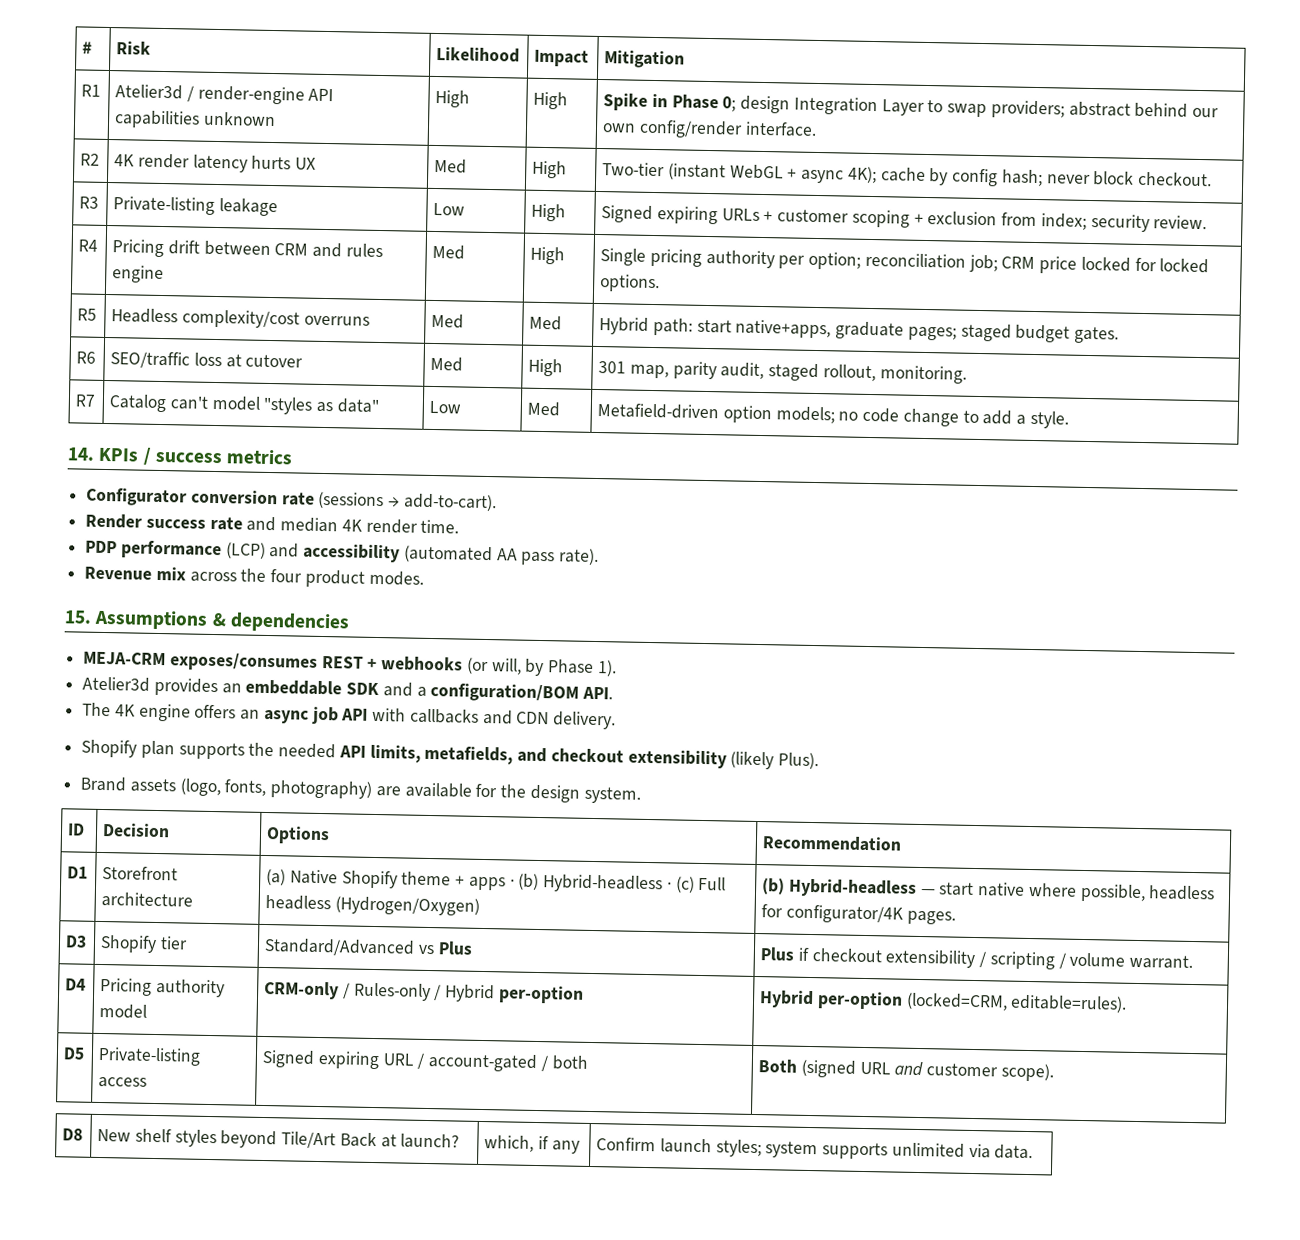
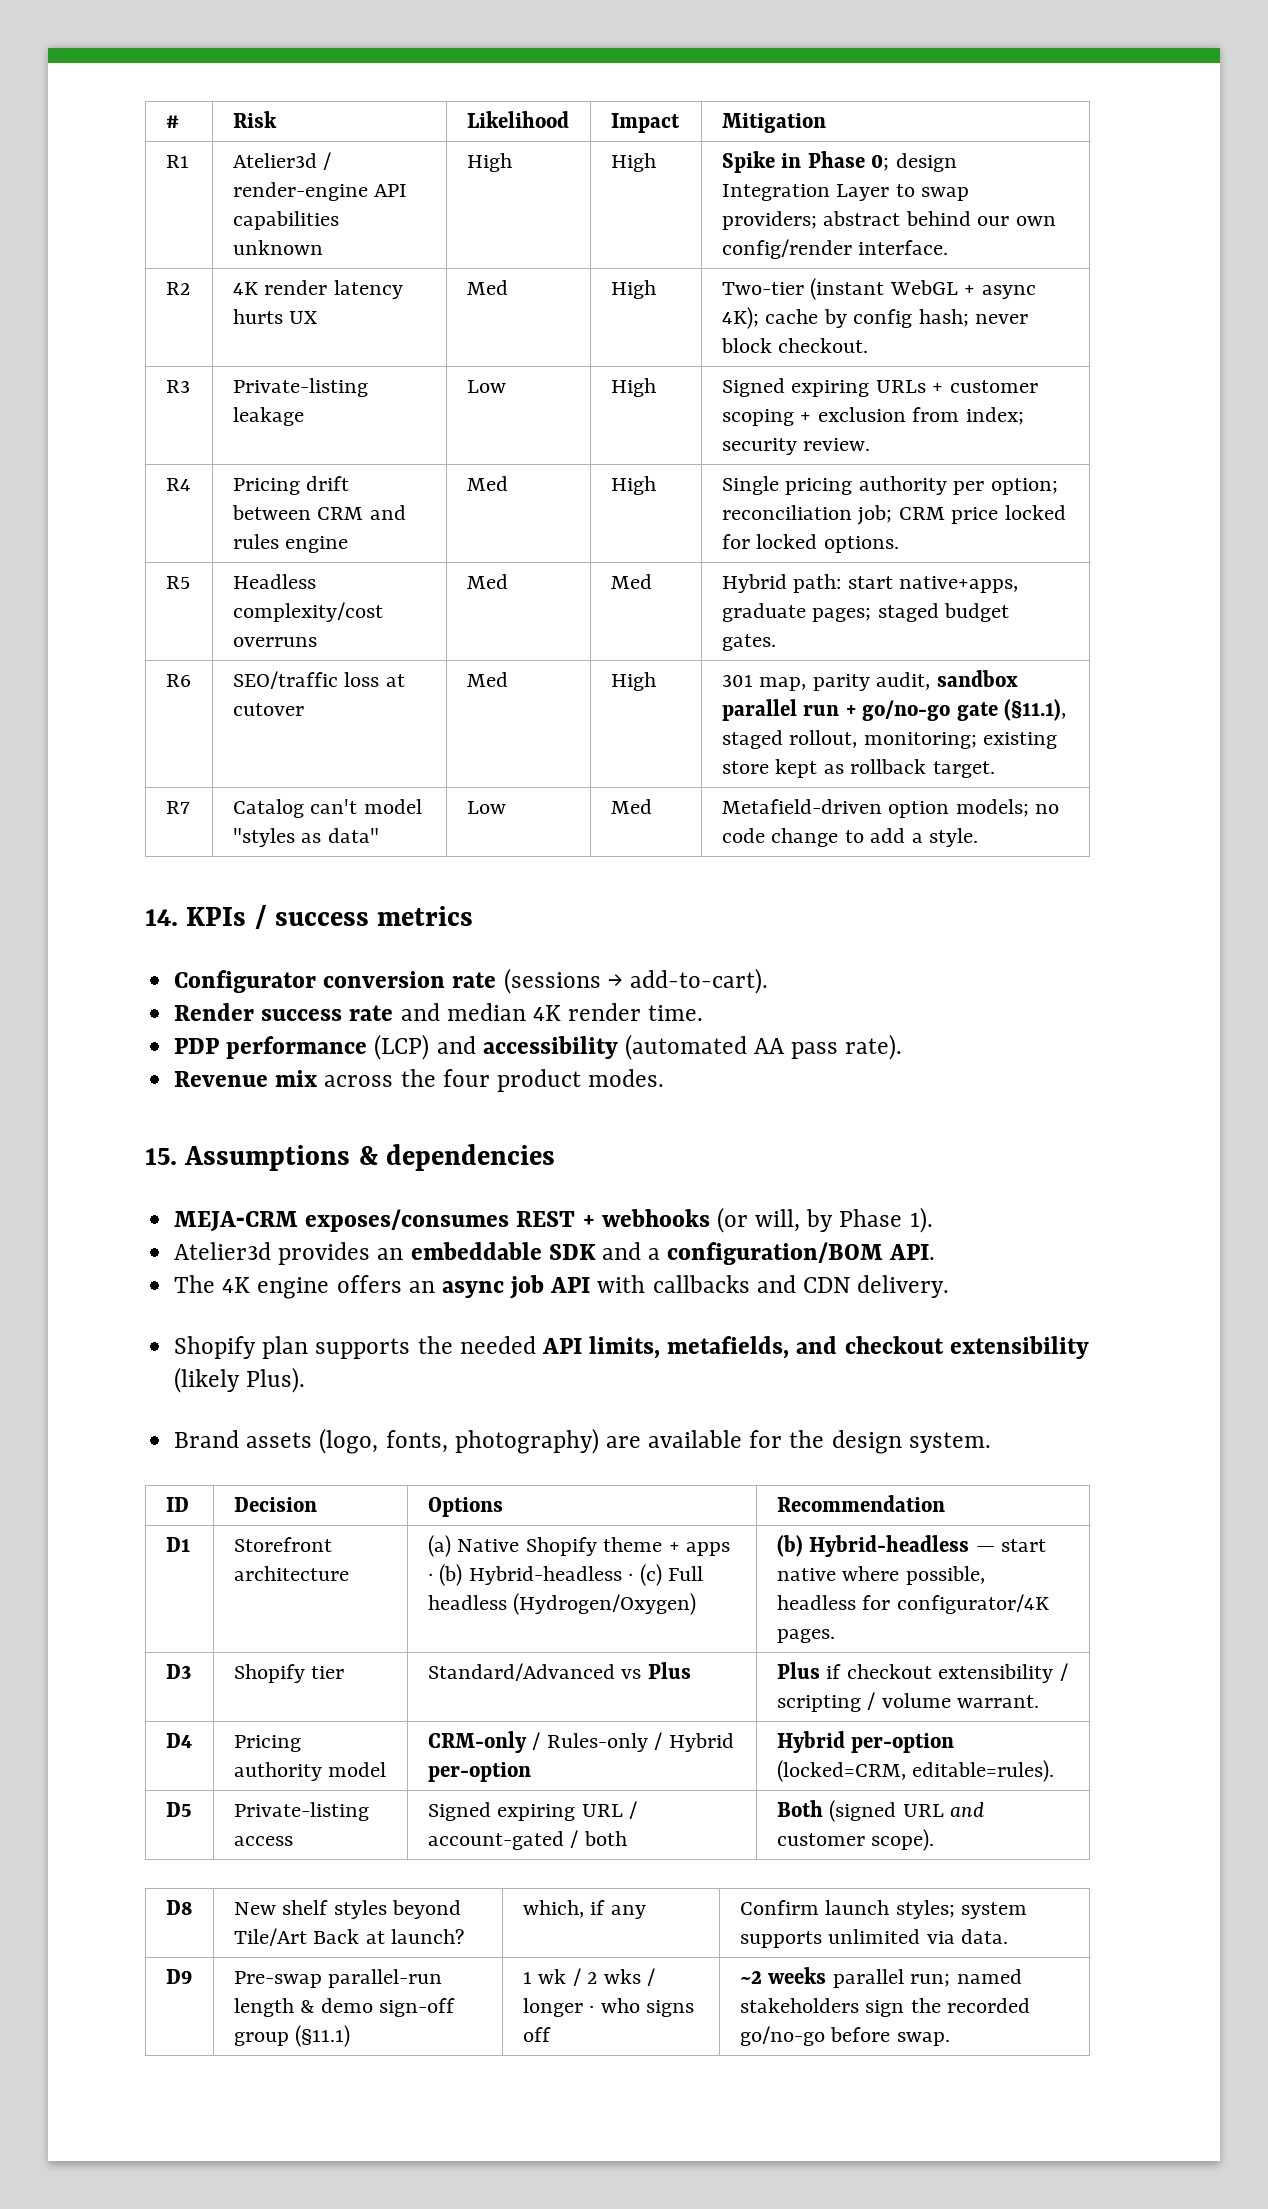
[768,363,967,384] staged rollout, monitoring. -> [936,670,1018,687] [721,699,1067,721] [721,730,1058,749] [721,759,995,778] sandbox parallel run + go/no-go gate (§11.1), staged rollout, monitoring; existing store kept as rollback target.
(1034, 1152) none -> [165,1969,192,1984] [233,1969,443,1988] [233,1998,456,2017] [233,2025,351,2047] [522,1968,656,1986] [522,1998,695,2017] [522,2027,551,2042] [739,1967,1022,1988] [739,1998,1031,2017] [739,2026,950,2046] // D9 | Pre-swap parallel-run length & demo sign-off group (§11.1) | 1 wk / 2 wks / longer · who signs off | ~2 weeks parallel run; named stakeholders sign the recorded go/no-go before swap.

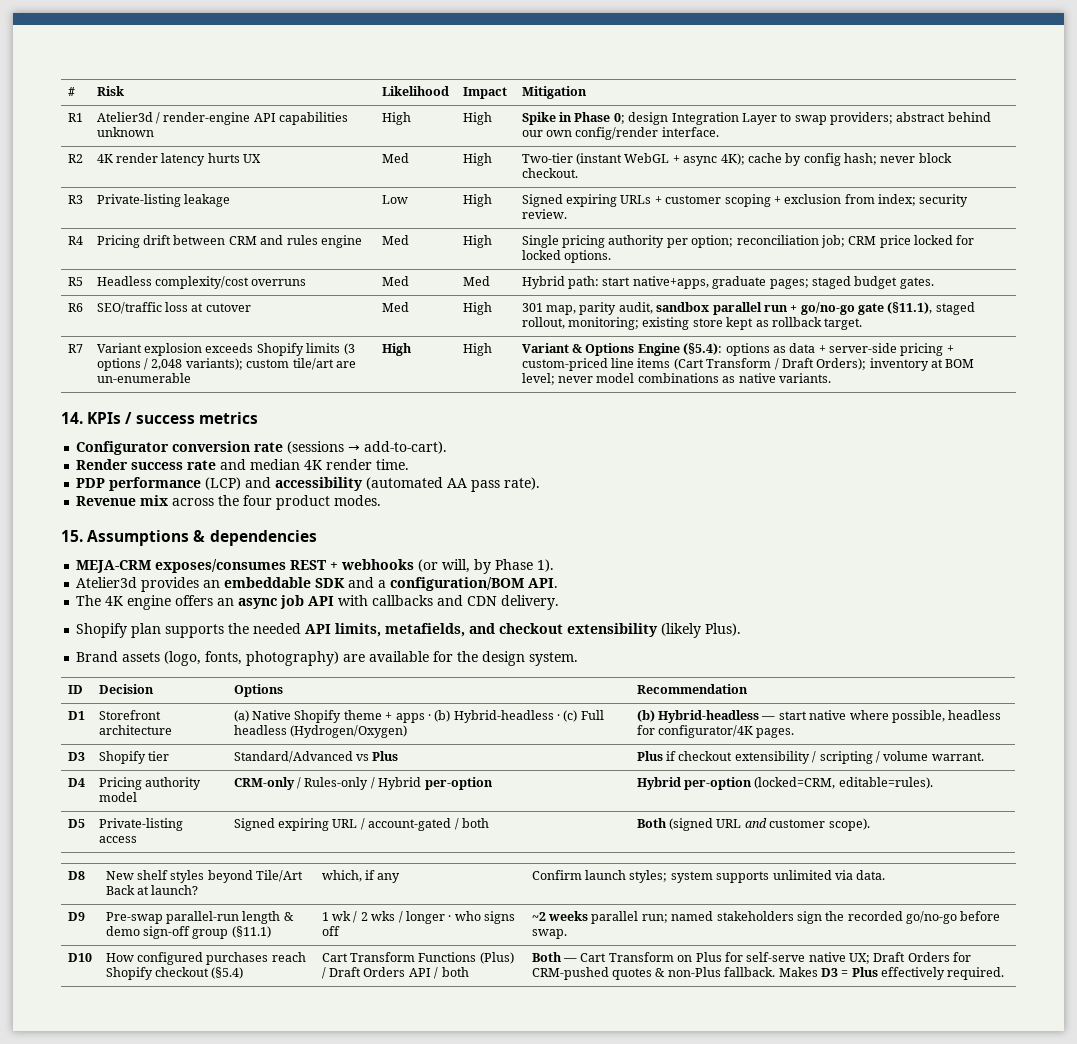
[232,799,422,818] [232,828,379,847] [466,801,506,814] [610,799,652,814] [721,799,1060,818] [721,828,979,847] Catalog can't model "styles as data" | Low | Med | Metafield-driven option models; no code change to add a style. -> [96,343,355,356] [96,358,356,371] [96,373,191,383] [381,343,412,356] [462,343,492,356] [521,343,954,356] [521,358,975,371] [521,373,831,385] Variant explosion exceeds Shopify limits (3 options / 2,048 variants); custom tile/art are un-enumerable | High | High | Variant & Options Engine (§5.4): options as data + server-side pricing + custom-priced line items (Cart Transform / Draft Orders); inventory at BOM level; never model combinations as native variants.
(950, 2039) none -> [67,953,92,962] [105,952,306,965] [105,967,244,980] [321,952,514,964] [321,967,469,979] [531,952,972,964] [531,967,1005,980] // D10 | How configured purchases reach Shopify checkout (§5.4) | Cart Transform Functions (Plus) / Draft Orders API / both | Both — Cart Transform on Plus for self-serve native UX; Draft Orders for CRM-pushed quotes & non-Plus fallback. Makes D3 = Plus effectively required.

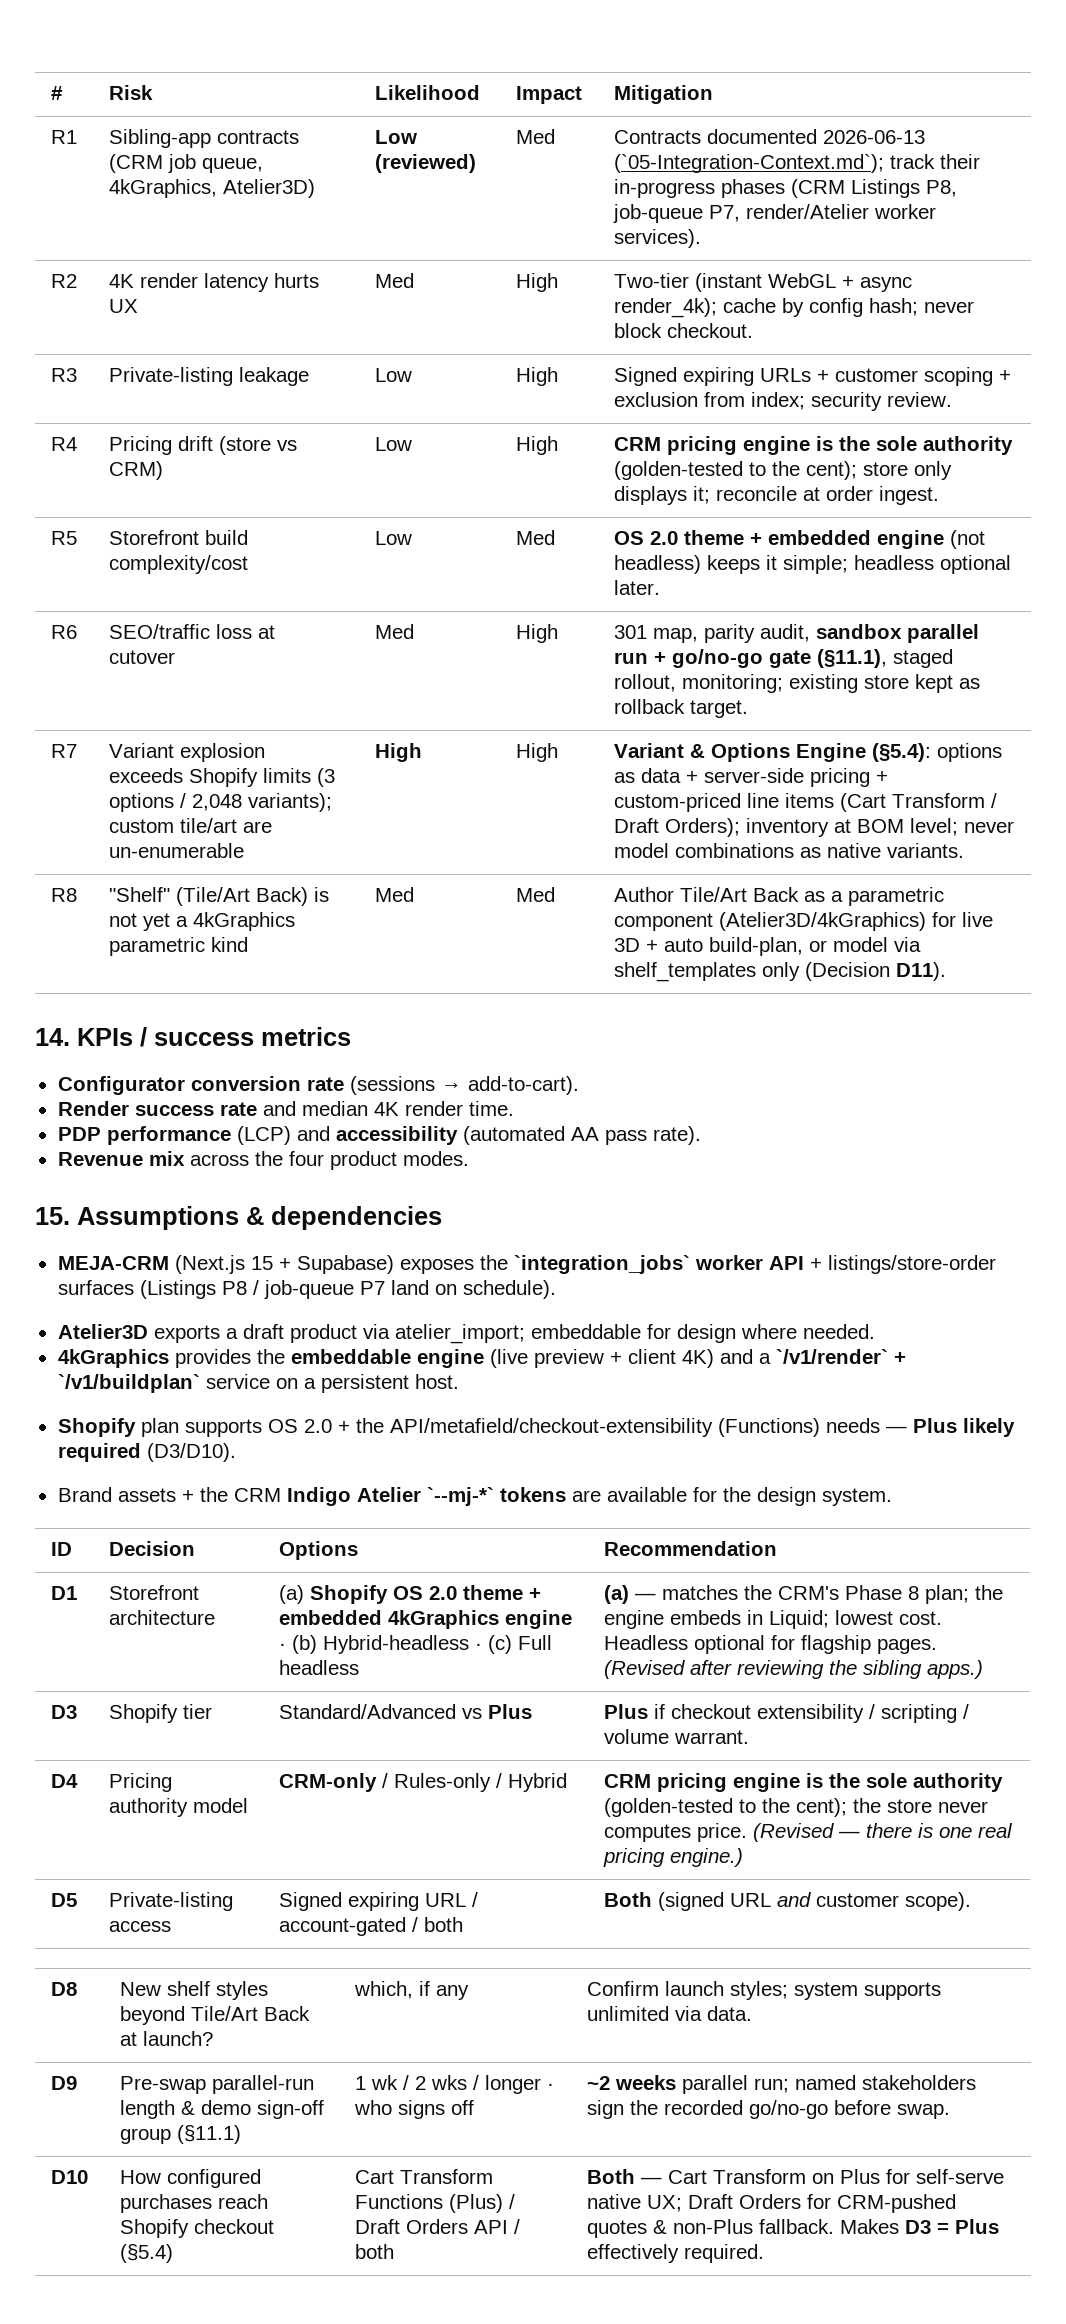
[96,112,349,125] [96,127,154,137] [381,112,411,125] [462,112,492,125] [521,112,991,125] [521,127,719,140] Atelier3d / render-engine API capabilities unknown | High | High | Spike in Phase 0; design Integration Layer to swap providers; abstract behind our own config/render interface. -> [108,129,299,148] [108,154,263,173] [108,179,315,198] [374,130,417,144] [374,154,476,173] [515,129,555,144] [613,129,925,144] [613,154,980,173] [613,179,957,198] [612,204,936,223] [613,229,701,248] Sibling-app contracts (CRM job queue, 4kGraphics, Atelier3D) | Low (reviewed) | Med | Contracts documented 2026-06-13 (`05-Integration-Context.md`); track their in-progress phases (CRM Listings P8, job-queue P7, render/Atelier worker services).
[720,153,745,165] 4K); -> [613,298,717,318] render_4k);
[173,235,362,248] [381,235,409,245] [462,235,492,248] [521,235,975,248] [521,250,612,263] [67,277,83,286] [96,276,307,289] [381,276,409,286] [462,276,490,286] [521,276,934,289] between CRM and rules engine | Med | High | Single pricing authority per option; reconciliation job; CRM price locked for locked options. // R5 | Headless complexity/cost overruns | Med | Med | Hybrid path: start native+apps, graduate pages; staged budget gates. -> [218,436,297,455] [108,461,163,480] [374,437,412,451] [515,436,558,455] [613,436,1013,455] [613,461,952,480] [613,486,939,505] [50,531,77,545] [108,530,248,545] [108,555,248,574] [374,531,412,545] [515,530,555,545] [613,530,985,549] [613,555,1011,574] [613,580,660,595] (store vs CRM) | Low | High | CRM pricing engine is the sole authority (golden-tested to the cent); store only displays it; reconcile at order ingest. // R5 | Storefront build complexity/cost | Low | Med | OS 2.0 theme + embedded engine (not headless) keeps it simple; headless optional later.
(831, 378) none -> [50,888,77,902] [108,887,329,906] [108,912,295,931] [108,937,248,956] [374,887,414,902] [515,887,555,902] [613,887,944,906] [613,912,993,931] [613,937,921,956] [613,962,946,982] // R8 | "Shelf" (Tile/Art Back) is not yet a 4kGraphics parametric kind | Med | Med | Author Tile/Art Back as a parametric component (Atelier3D/4kGraphics) for live 3D + auto build-plan, or model via shelf_templates only (Decision D11).
[155,559,555,574] [76,577,559,592] [76,595,560,610] [76,623,742,638] [76,651,340,666] exposes/consumes REST + webhooks (or will, by Phase 1). // Atelier3d provides an embeddable SDK and a configuration/BOM API. // The 4K engine offers an async job API with callbacks and CDN delivery. // Shopify plan supports the needed API limits, metafields, and checkout extensibility (likely Plus). // Brand assets (logo, fonts, photography) -> [174,1255,996,1274] [57,1280,556,1299] [57,1324,875,1344] [57,1349,906,1368] [57,1374,459,1393] [57,1418,1015,1437] [57,1443,236,1462] [57,1487,566,1506] (Next.js 15 + Supabase) exposes the `integration_jobs` worker API + listings/store-order surfaces (Listings P8 / job-queue P7 land on schedule). // Atelier3D exports a draft product via atelier_import; embeddable for design where needed. // 4kGraphics provides the embeddable engine (live preview + client 4K) and a `/v1/render` + `/v1/buildplan` service on a persistent host. // Shopify plan supports OS 2.0 + the API/metafield/checkout-extensibility (Functions) needs — Plus likely required (D3/D10). // Brand assets + the CRM Indigo Atelier `--mj-*` tokens
[252,710,425,723] Native Shopify theme + apps -> [309,1585,541,1604] [278,1610,572,1629] Shopify OS 2.0 theme + embedded 4kGraphics engine
[290,725,408,738] [636,710,1002,723] [636,725,795,738] (Hydrogen/Oxygen) | (b) Hybrid-headless — start native where possible, headless for configurator/4K pages. -> [603,1585,1003,1604] [603,1610,942,1629] [603,1635,937,1654] [603,1660,983,1679] | (a) — matches the CRM's Phase 8 plan; the engine embeds in Liquid; lowest cost. Headless optional for flagship pages. (Revised after reviewing the sibling apps.)
[424,777,493,790] [636,777,933,790] per-option | Hybrid per-option (locked=CRM, editable=rules). -> [603,1773,1003,1792] [603,1798,988,1817] [603,1823,1013,1842] [602,1848,743,1867] | CRM pricing engine is the sole authority (golden-tested to the cent); the store never computes price. (Revised — there is one real pricing engine.)

